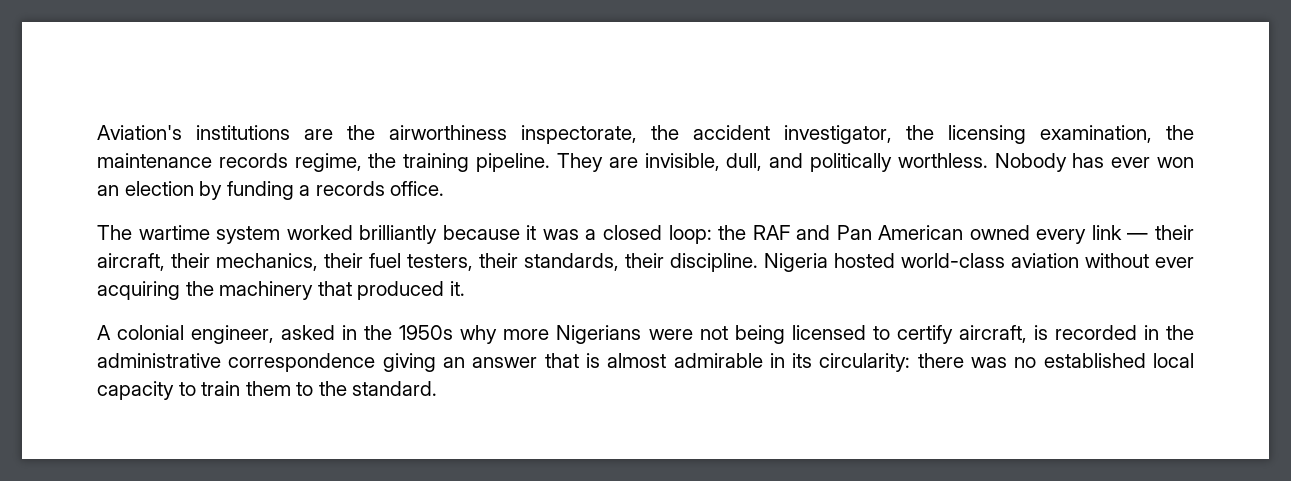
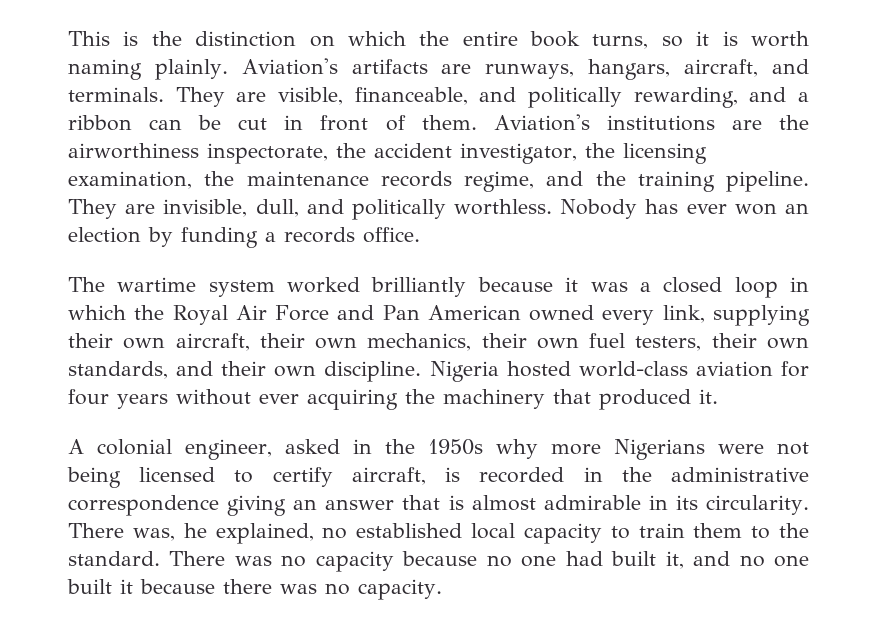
(97, 132) none -> [68,31,809,49] [68,58,809,80] [68,87,809,108] [68,115,477,131] This is the distinction on which the entire book turns, so it is worth naming plainly. Aviation's artifacts are runways, hangars, aircraft, and terminals. They are visible, financeable, and politically rewarding, and a ribbon can be cut in front of them.
(362, 162) none -> [546,171,584,186] and
[668,225,790,244] loop: the RAF -> [734,277,810,298] [68,305,330,325] loop in which the Royal Air Force
[1091,225,1194,240] link — their -> [662,305,811,326] [68,333,166,349] link, supplying their own
(210, 260) none -> [315,337,358,349] own
(363, 260) none -> [536,337,579,349] own
[524,253,664,271] standards, their -> [766,337,809,349] [68,361,317,379] own standards, and their own
(1079, 260) none -> [780,361,809,377] [68,389,168,409] for four years
[819,353,1008,372] circularity: there was -> [706,495,810,515] [68,523,314,544] circularity. There was, he explained,
(438, 388) none -> [169,551,809,572] [67,579,442,600] There was no capacity because no one had built it, and no one built it because there was no capacity.

